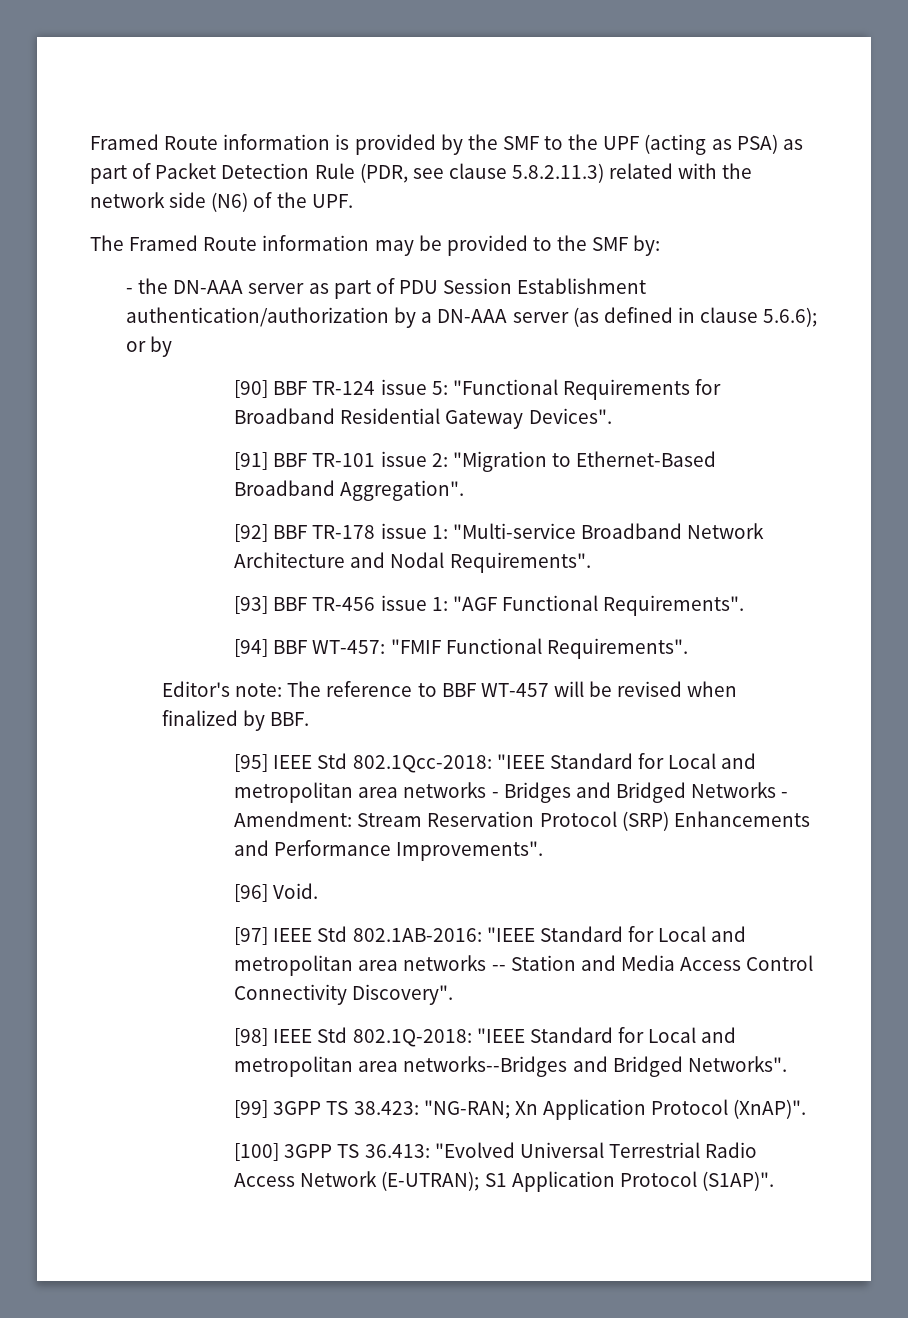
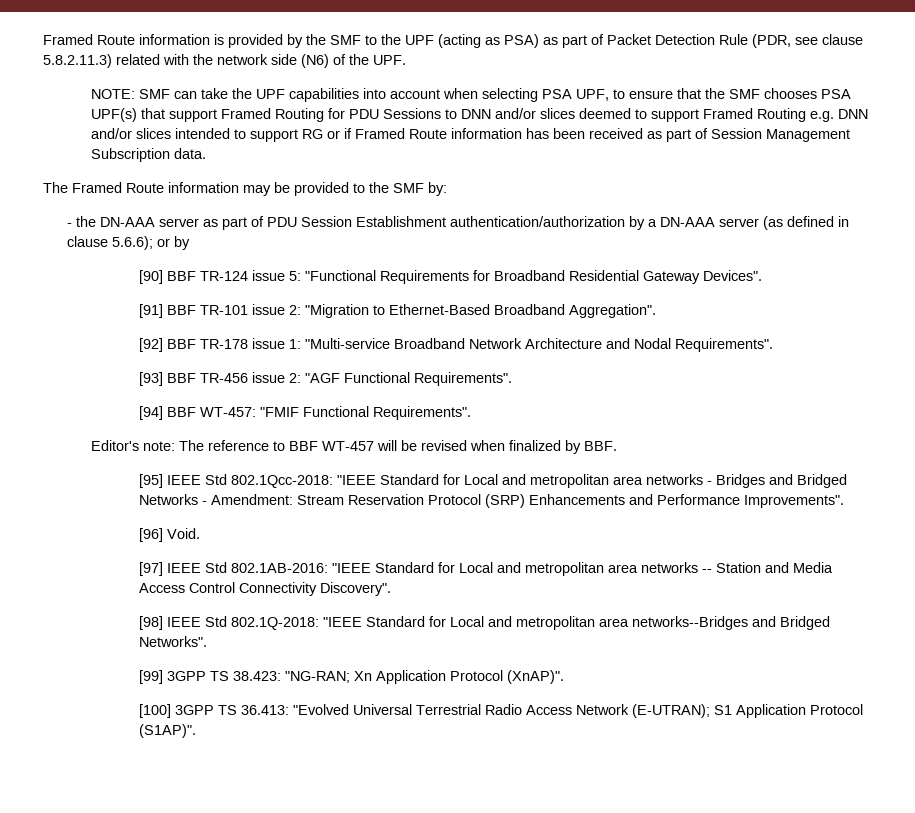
(353, 201) none -> [90,88,851,102] [90,108,868,122] [90,128,850,142] [90,148,206,162] // NOTE: SMF can take the UPF capabilities into account when selecting PSA UPF, to ensure that the SMF chooses PSA UPF(s) that support Framed Routing for PDU Sessions to DNN and/or slices deemed to support Framed Routing e.g. DNN and/or slices intended to support RG or if Framed Route information has been received as part of Session Management Subscription data.
[431,597,448,611] 1: -> [288,373,301,383] 2:

